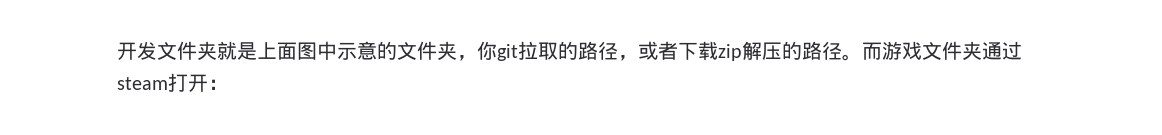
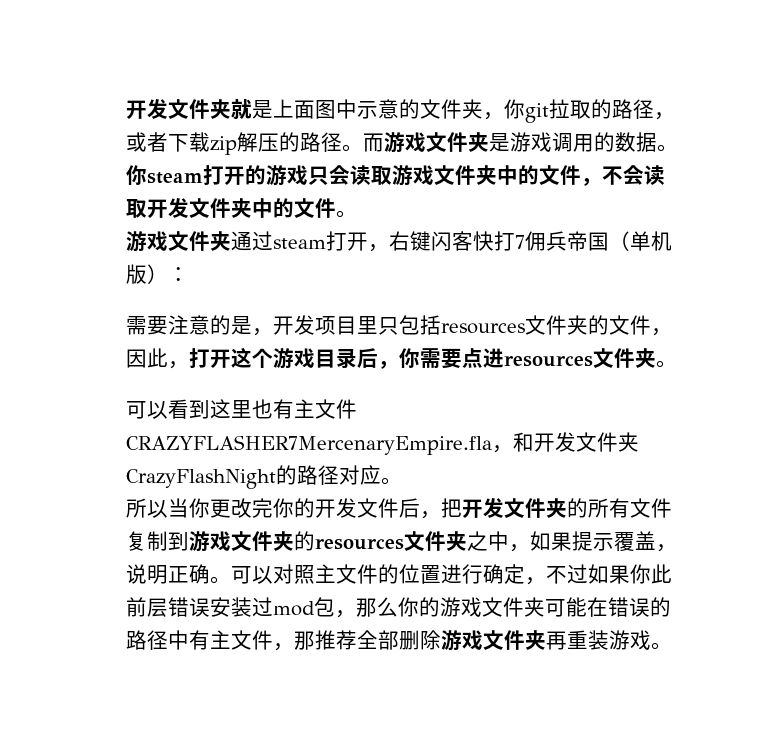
[981,41,1022,60] [116,73,228,92] 通过steam打开： -> [488,132,678,152] [125,165,665,186] [125,198,357,218] [125,231,672,252] [125,264,189,284] [125,315,672,336] [125,347,677,369] [125,399,357,419] [125,432,639,455] [125,465,402,489] [125,498,672,519] [125,531,677,552] [125,564,672,585] [125,597,671,618] [125,630,672,651] 是游戏调用的数据。你steam打开的游戏只会读取游戏文件夹中的文件，不会读取开发文件夹中的文件。 // 游戏文件夹通过steam打开，右键闪客快打7佣兵帝国（单机版）： // 需要注意的是，开发项目里只包括resources文件夹的文件，因此，打开这个游戏目录后，你需要点进resources文件夹。 // 可以看到这里也有主文件CRAZYFLASHER7MercenaryEmpire.fla，和开发文件夹CrazyFlashNight的路径对应。 // 所以当你更改完你的开发文件后，把开发文件夹的所有文件复制到游戏文件夹的resources文件夹之中，如果提示覆盖，说明正确。可以对照主文件的位置进行确定，不过如果你此前层错误安装过mod包，那么你的游戏文件夹可能在错误的路径中有主文件，那推荐全部删除游戏文件夹再重装游戏。

